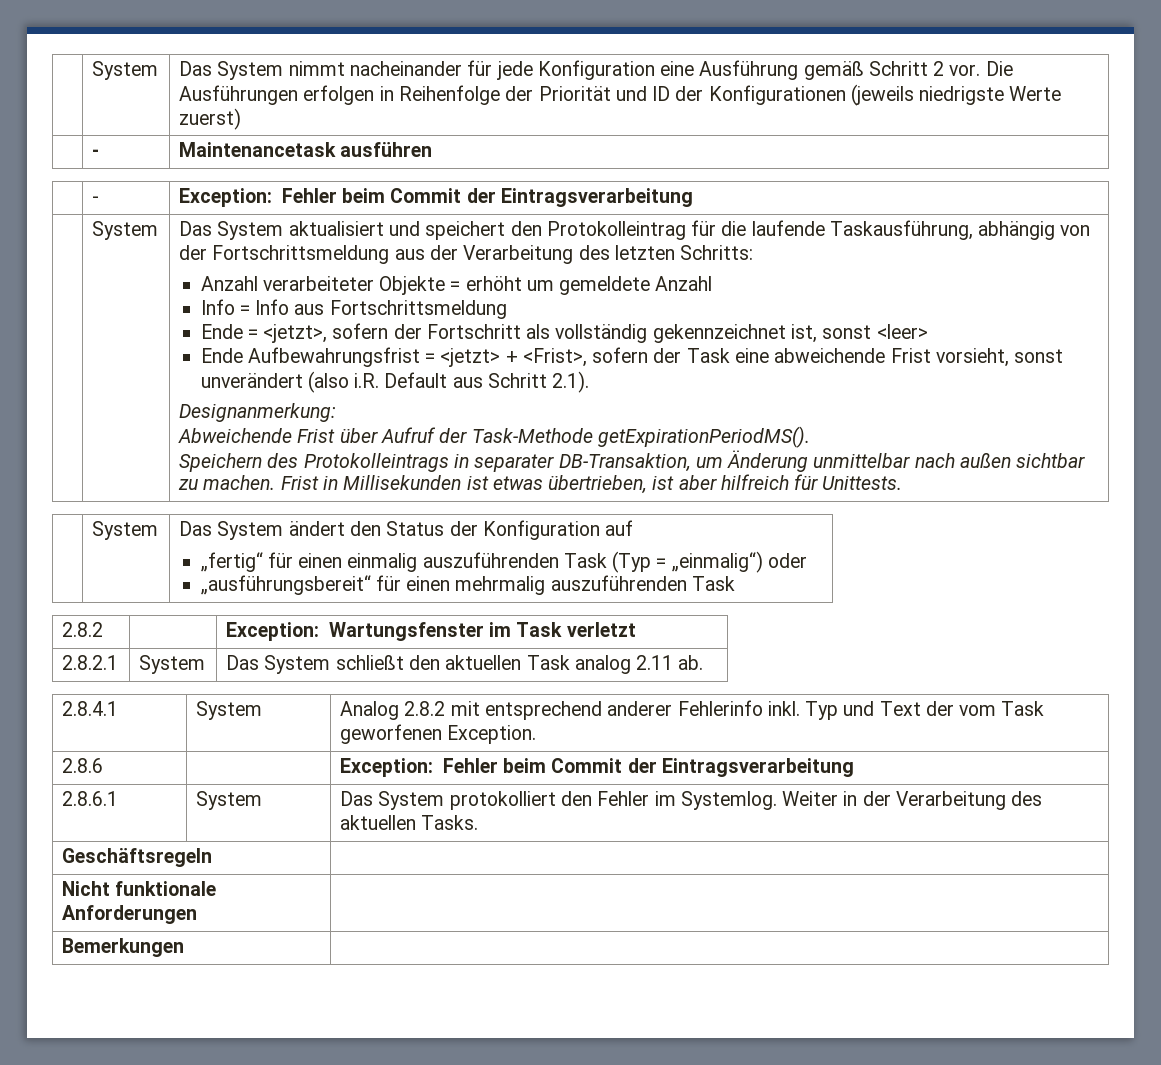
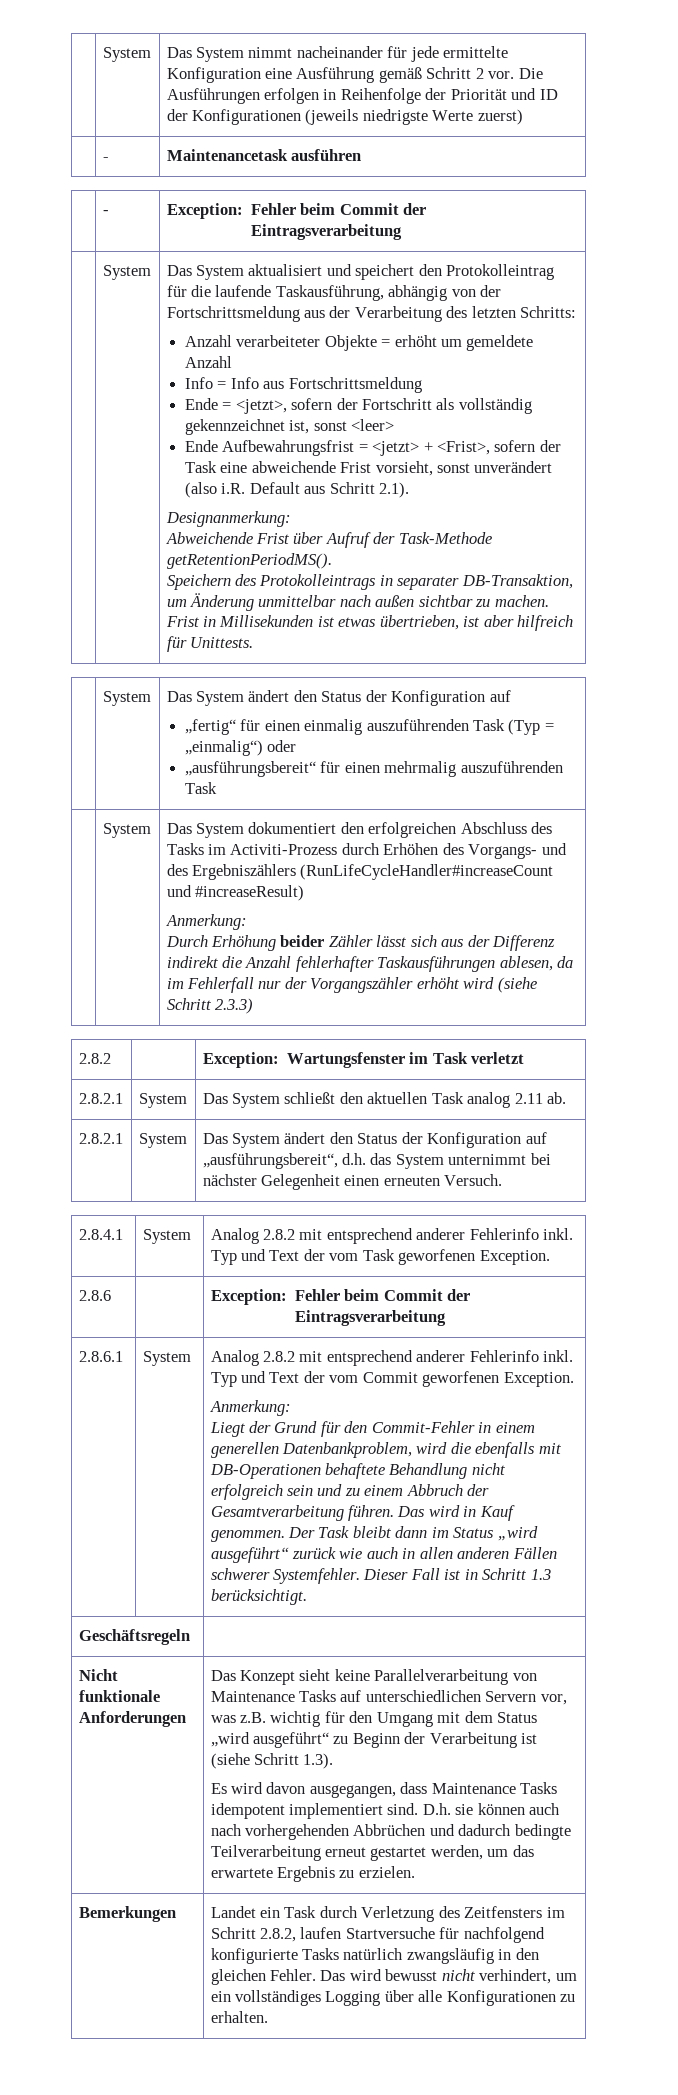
(533, 70) none -> [443,46,509,58] ermittelte
[597,426,810,448] getExpirationPeriodMS(). -> [166,553,332,569] getRetentionPeriodMS().
(735, 583) none -> [102,823,151,838] [166,822,553,838] [166,843,567,859] [166,864,554,880] [166,885,305,901] [165,914,247,930] [165,935,556,951] [166,956,574,972] [166,977,537,993] [166,998,254,1014] // | System | Das System dokumentiert den erfolgreichen Abschluss des Tasks im Activiti-Prozess durch Erhöhen des Vorgangs- und des Ergebniszählers (RunLifeCycleHandler#increaseCount und #increaseResult) // Anmerkung: // Durch Erhöhung beider Zähler lässt sich aus der Differenz indirekt die Anzahl fehlerhafter Taskausführungen ablesen, da im Fehlerfall nur der Vorgangszähler erhöht wird (siehe Schritt 2.3.3)
(704, 662) none -> [78,1133,123,1144] [138,1133,187,1148] [202,1132,547,1148] [202,1153,551,1169] [202,1174,503,1190] // 2.8.2.1 | System | Das System ändert den Status der Konfiguration auf „ausführungsbereit“, d.h. das System unternimmt bei nächster Gelegenheit einen erneuten Versuch.
[340,791,1043,810] [340,815,479,830] [62,848,213,867] [62,881,217,896] [62,905,198,924] [62,938,185,957] Das System protokolliert den Fehler im Systemlog. Weiter in der Verarbeitung des aktuellen Tasks. // Geschäftsregeln | // Nicht funktionale Anforderungen | // Bemerkungen | -> [210,1350,574,1366] [210,1371,574,1387] [209,1400,291,1416] [209,1421,535,1437] [210,1442,561,1458] [209,1463,505,1479] [210,1484,490,1500] [210,1505,515,1521] [210,1526,538,1542] [210,1547,557,1563] [210,1568,551,1584] [210,1589,307,1605] [78,1629,190,1645] [78,1669,118,1681] [78,1690,160,1702] [78,1711,186,1727] [210,1669,537,1685] [210,1690,567,1705] [210,1711,538,1727] [210,1732,538,1748] [210,1753,334,1769] [210,1782,558,1798] [210,1803,561,1819] [210,1824,571,1840] [210,1845,534,1861] [210,1866,415,1882] [78,1906,176,1922] [210,1906,565,1922] [210,1927,545,1943] [210,1948,539,1964] [210,1969,577,1985] [210,1990,576,2006] [210,2011,268,2023] Analog 2.8.2 mit entsprechend anderer Fehlerinfo inkl. Typ und Text der vom Commit geworfenen Exception. // Anmerkung: // Liegt der Grund für den Commit-Fehler in einem generellen Datenbankproblem, wird die ebenfalls mit DB-Operationen behaftete Behandlung nicht erfolgreich sein und zu einem Abbruch der Gesamtverarbeitung führen. Das wird in Kauf genommen. Der Task bleibt dann im Status „wird ausgeführt“ zurück wie auch in allen anderen Fällen schwerer Systemfehler. Dieser Fall ist in Schritt 1.3 berücksichtigt. // Geschäftsregeln | // Nicht funktionale Anforderungen | Das Konzept sieht keine Parallelverarbeitung von Maintenance Tasks auf unterschiedlichen Servern vor, was z.B. wichtig für den Umgang mit dem Status „wird ausgeführt“ zu Beginn der Verarbeitung ist (siehe Schritt 1.3). // Es wird davon ausgegangen, dass Maintenance Tasks idempotent implementiert sind. D.h. sie können auch nach vorhergehenden Abbrüchen und dadurch bedingte Teilverarbeitung erneut gestartet werden, um das erwartete Ergebnis zu erzielen. // Bemerkungen | Landet ein Task durch Verletzung des Zeitfensters im Schritt 2.8.2, laufen Startversuche für nachfolgend konfigurierte Tasks natürlich zwangsläufig in den gleichen Fehler. Das wird bewusst nicht verhindert, um ein vollständiges Logging über alle Konfigurationen zu erhalten.

